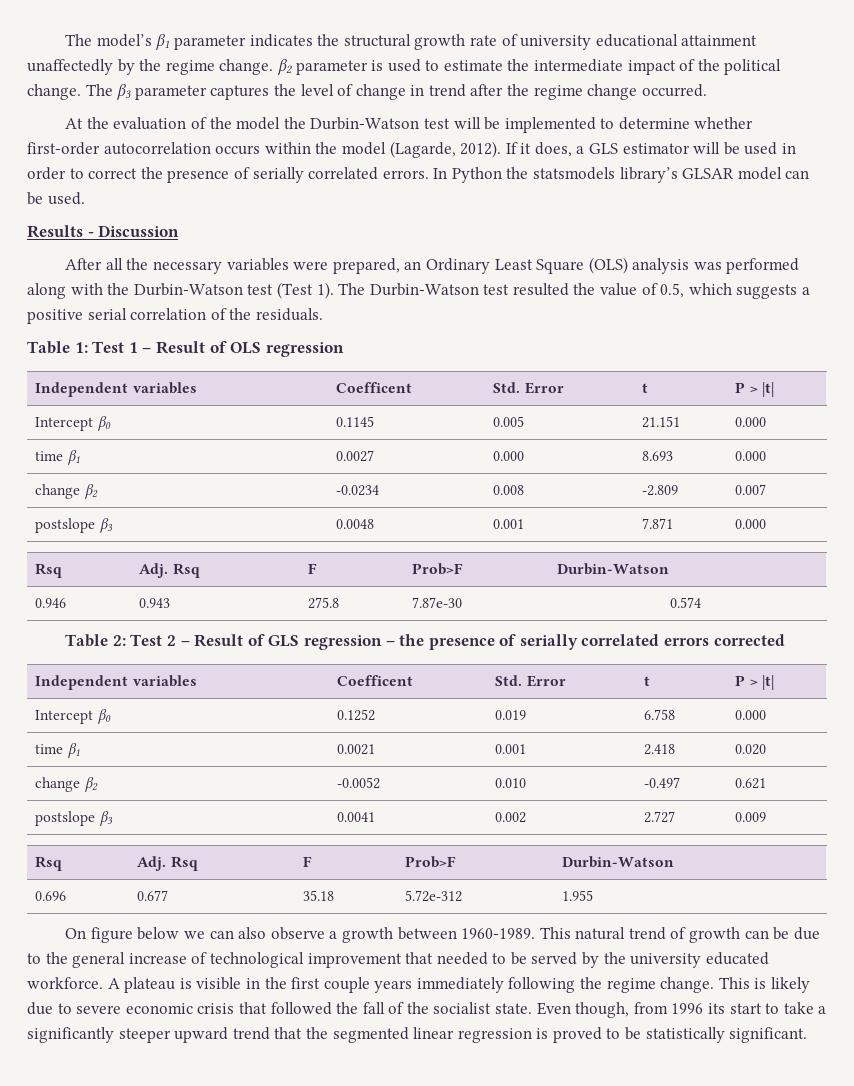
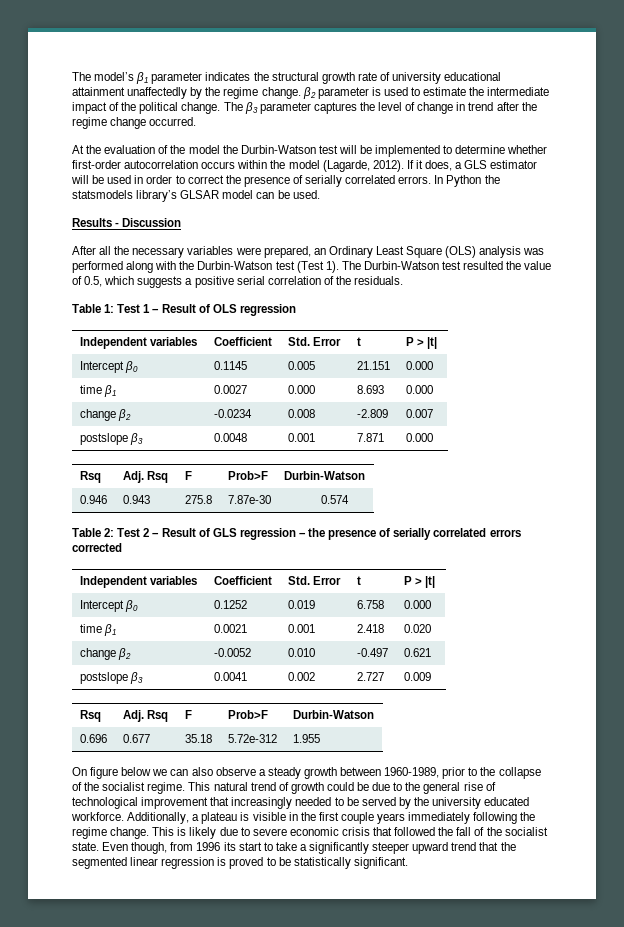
[336,382,413,393] Coefficent -> [213,337,272,346] Coefficient
[337,675,414,686] Coefficent -> [213,576,272,585] Coefficient
(338, 935) none -> [267,767,301,779] steady
[461,928,536,939] 1960-1989. -> [384,767,541,779] [72,782,186,794] 1960-1989, prior to the collapse of the socialist regime.
[744,930,769,939] can -> [326,782,354,791] could
[128,953,187,964] increase -> [463,782,483,791] rise
(434, 958) none -> [231,797,293,809] increasingly
[107,978,120,989] A -> [127,812,200,824] Additionally, a

